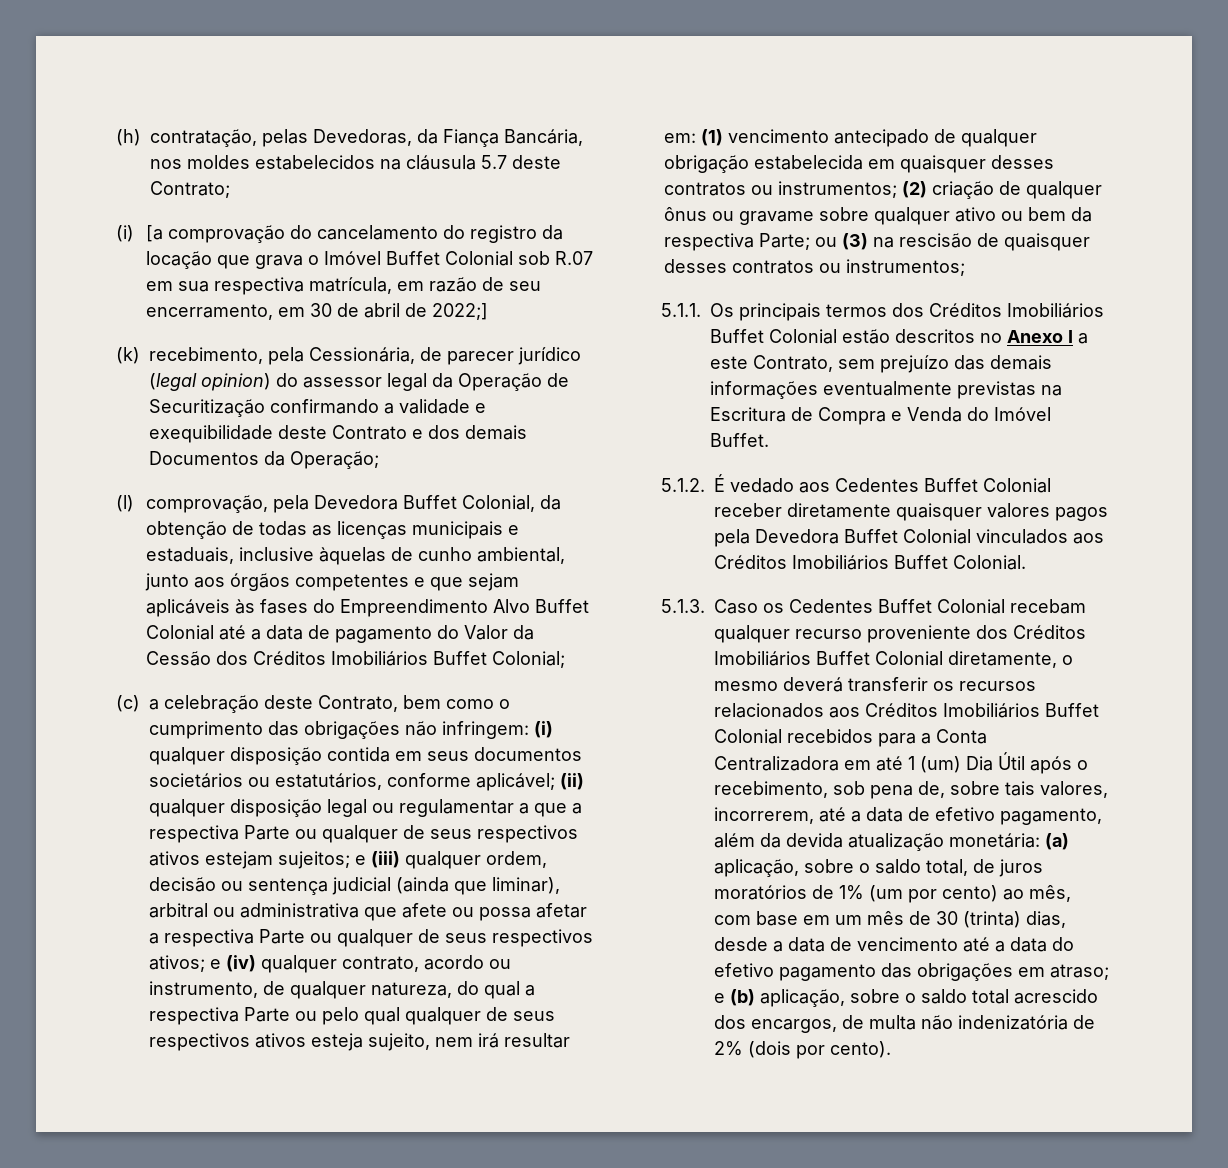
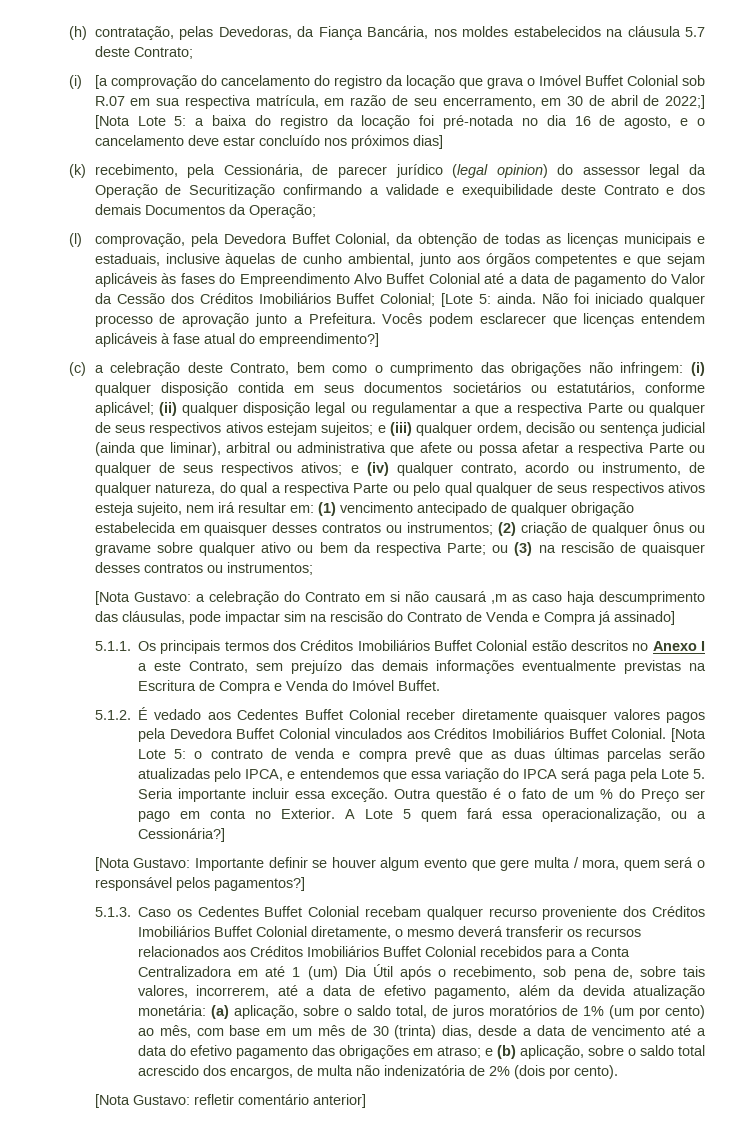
(489, 311) none -> [94,115,705,129] [94,135,443,149] [Nota Lote 5: a baixa do registro da locação foi pré-notada no dia 16 de agosto, e o cancelamento deve estar concluído nos próximos dias]
(566, 659) none -> [441,293,705,307] [94,313,705,327] [94,333,379,347] [Lote 5: ainda. Não foi iniciado qualquer processo de aprovação junto a Prefeitura. Vocês podem esclarecer que licenças entendem aplicáveis à fase atual do empreendimento?]
(965, 267) none -> [94,591,705,605] [94,611,675,625] // [Nota Gustavo: a celebração do Contrato em si não causará ,m as caso haja descumprimento das cláusulas, pode impactar sim na rescisão do Contrato de Venda e Compra já assinado]
(1027, 562) none -> [671,728,706,742] [137,748,705,762] [137,768,705,782] [137,788,706,802] [137,808,707,822] [137,828,225,842] [94,857,705,871] [94,877,305,891] [Nota Lote 5: o contrato de venda e compra prevê que as duas últimas parcelas serão atualizadas pelo IPCA, e entendemos que essa variação do IPCA será paga pela Lote 5. Seria importante incluir essa exceção. Outra questão é o fato de um % do Preço ser pago em conta no Exterior. A Lote 5 quem fará essa operacionalização, ou a Cessionária?] // [Nota Gustavo: Importante definir se houver algum evento que gere multa / mora, quem será o responsável pelos pagamentos?]
(892, 1049) none -> [94,1094,366,1108] // [Nota Gustavo: refletir comentário anterior]

